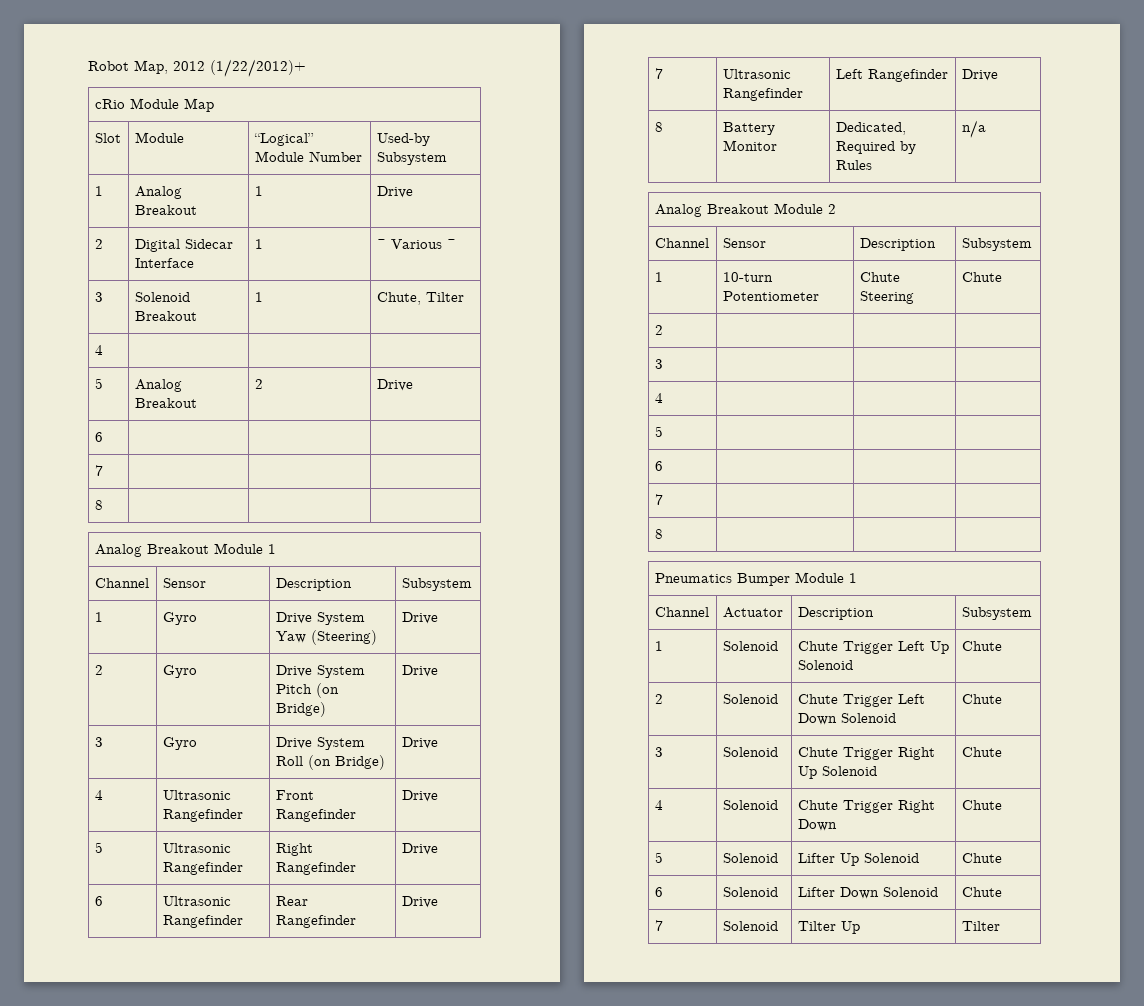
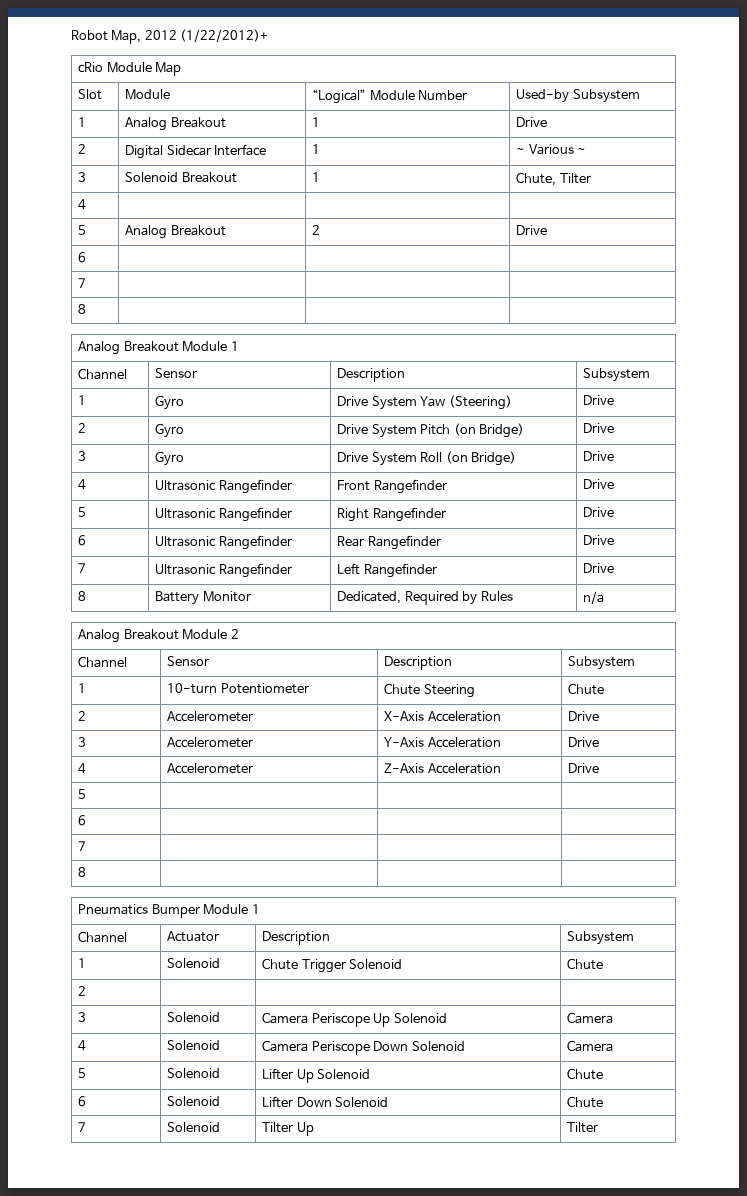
[654,359,663,369] [654,393,663,403] | | // 3 | | | // 4 | | | -> [167,711,254,722] [384,711,501,722] [568,711,600,721] [78,737,87,747] [167,737,254,748] [384,737,501,748] [568,737,600,747] [78,763,87,774] [167,763,254,774] [384,763,501,774] [568,763,600,773] Accelerometer | X-Axis Acceleration | Drive // 3 | Accelerometer | Y-Axis Acceleration | Drive // 4 | Accelerometer | Z-Axis Acceleration | Drive
[897,641,949,654] Left Up -> (346, 966) none
[722,694,778,704] [797,694,925,707] [797,713,896,725] [961,694,1002,704] Solenoid | Chute Trigger Left Down Solenoid | Chute -> (87, 991) | |
[797,747,935,760] [797,766,877,779] [961,747,1002,757] Chute Trigger Right Up Solenoid | Chute -> [262,1012,447,1027] [567,1012,614,1024] Camera Periscope Up Solenoid | Camera
[797,800,935,813] [797,819,837,831] [961,800,1002,810] Chute Trigger Right Down | Chute -> [262,1040,465,1055] [567,1040,614,1052] Camera Periscope Down Solenoid | Camera

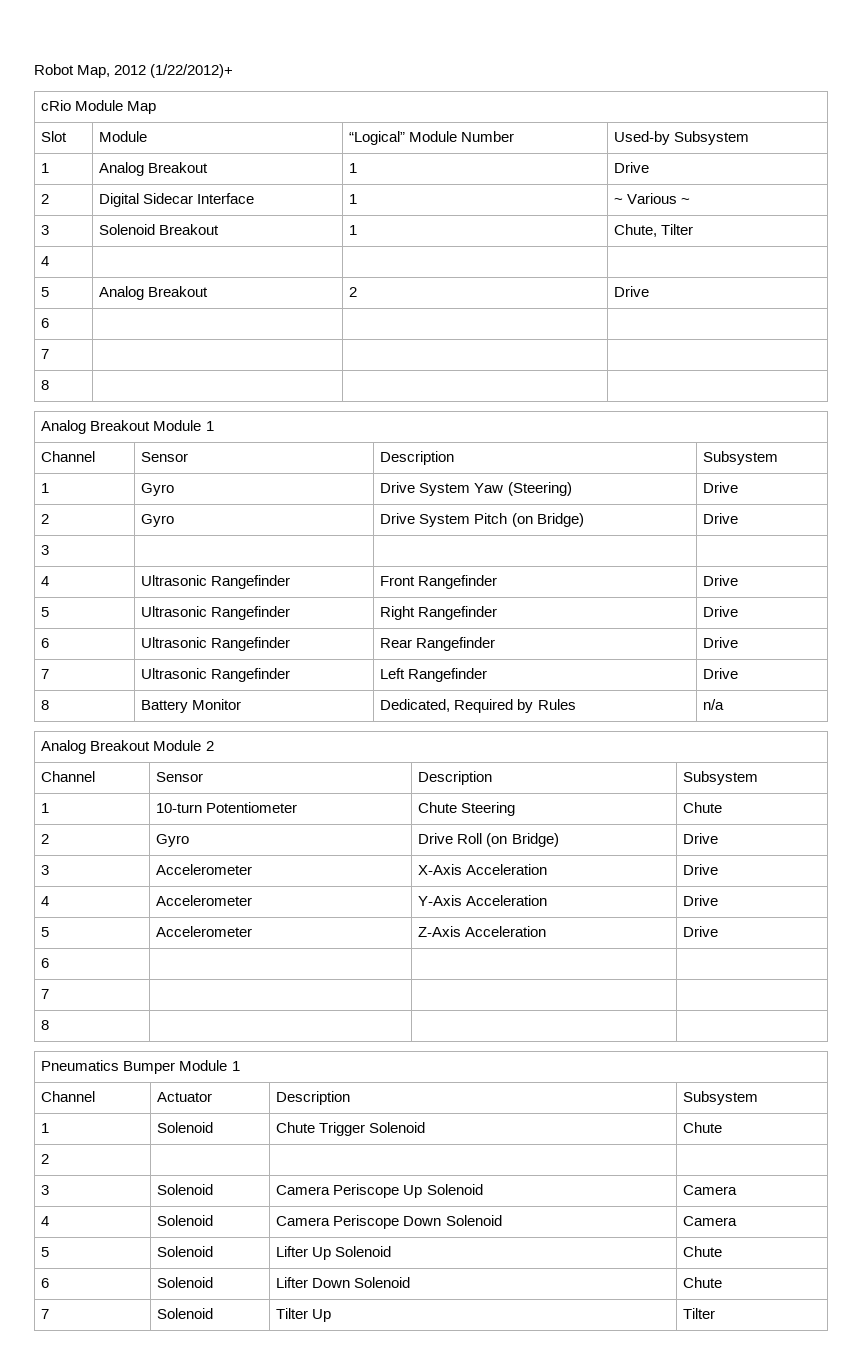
[155,451,185,466] [337,451,516,466] [583,451,615,461] Gyro | Drive System Roll (on Bridge) | Drive -> (50, 550) | |
(87, 716) none -> [156,834,190,847] [418,833,559,847] [683,833,719,844] [41,865,50,875] | Gyro | Drive Roll (on Bridge) | Drive // 3
[78,737,87,747] 3 -> [41,896,50,906] 4
[78,763,87,774] 4 -> [41,927,50,937] 5
[78,789,87,799] // 5 | | | -> (719, 931) none

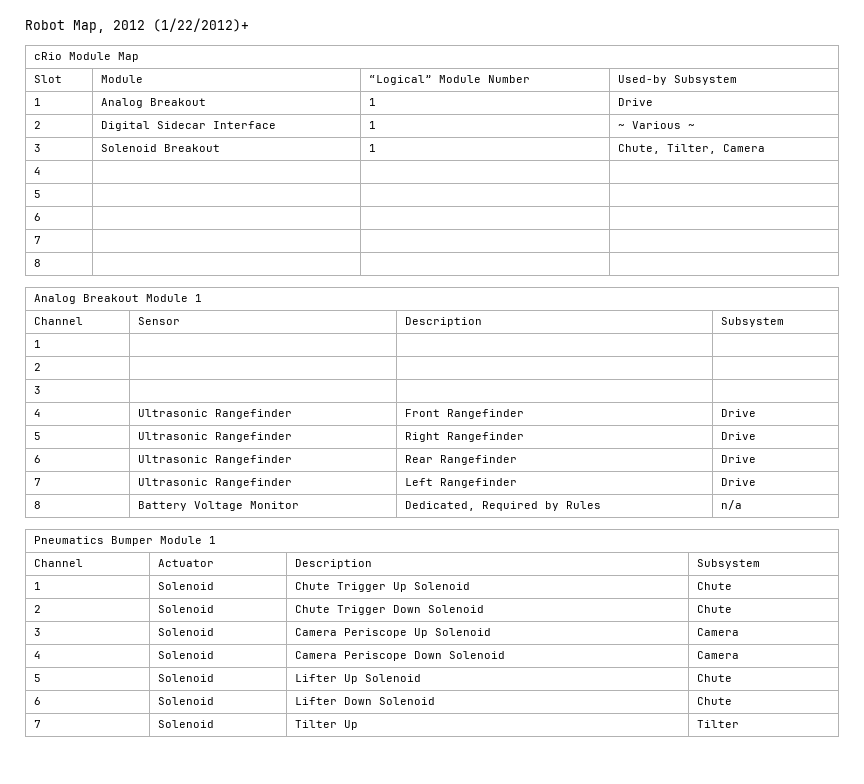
[661,224,694,235] Tilter -> [666,144,765,154] Tilter, Camera
[99,286,209,300] [349,287,358,297] [614,286,650,297] Analog Breakout | 2 | Drive -> (41, 194) | |
[141,483,175,496] [380,482,572,496] [703,482,739,493] [41,514,50,524] [141,514,175,527] [380,513,584,527] [703,513,739,524] Gyro | Drive System Yaw (Steering) | Drive // 2 | Gyro | Drive System Pitch (on Bridge) | Drive -> [33,363,41,371] | | // 2 | | |
(189, 706) none -> [193,501,243,511] Voltage
[41,740,214,754] [41,771,96,782] [156,772,204,782] [418,771,493,785] [683,771,759,785] [41,803,50,813] [156,802,298,813] [418,802,516,816] [683,802,723,813] [41,834,50,844] [156,834,190,847] [418,833,559,847] [683,833,719,844] [41,865,50,875] [156,864,253,875] [418,864,548,875] [683,864,719,875] [41,896,50,906] [156,895,253,906] [418,895,548,906] [683,895,719,906] [41,927,50,937] [156,926,253,937] [418,926,547,937] [683,926,719,937] [41,958,50,968] [41,989,50,999] [41,1020,50,1030] // Analog Breakout Module 2 // Channel | Sensor | Description | Subsystem // 1 | 10-turn Potentiometer | Chute Steering | Chute // 2 | Gyro | Drive Roll (on Bridge) | Drive // 3 | Accelerometer | X-Axis Acceleration | Drive // 4 | Accelerometer | Y-Axis Acceleration | Drive // 5 | Accelerometer | Z-Axis Acceleration | Drive // 6 | | | // 7 | | | // 8 | | | -> (742, 505) none
(366, 1129) none -> [392,582,407,592] Up
(50, 1159) | | -> [157,605,214,613] [294,605,484,615] [696,605,732,613] Solenoid | Chute Trigger Down Solenoid | Chute

